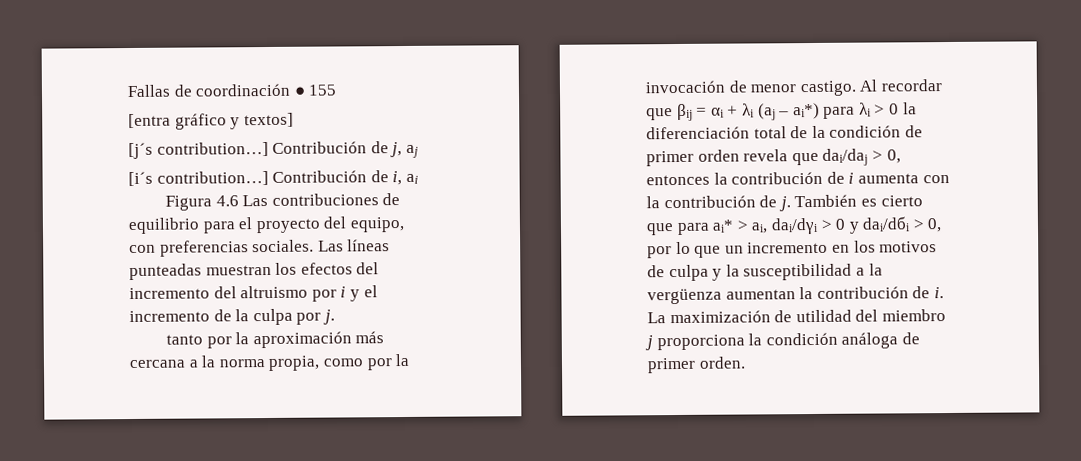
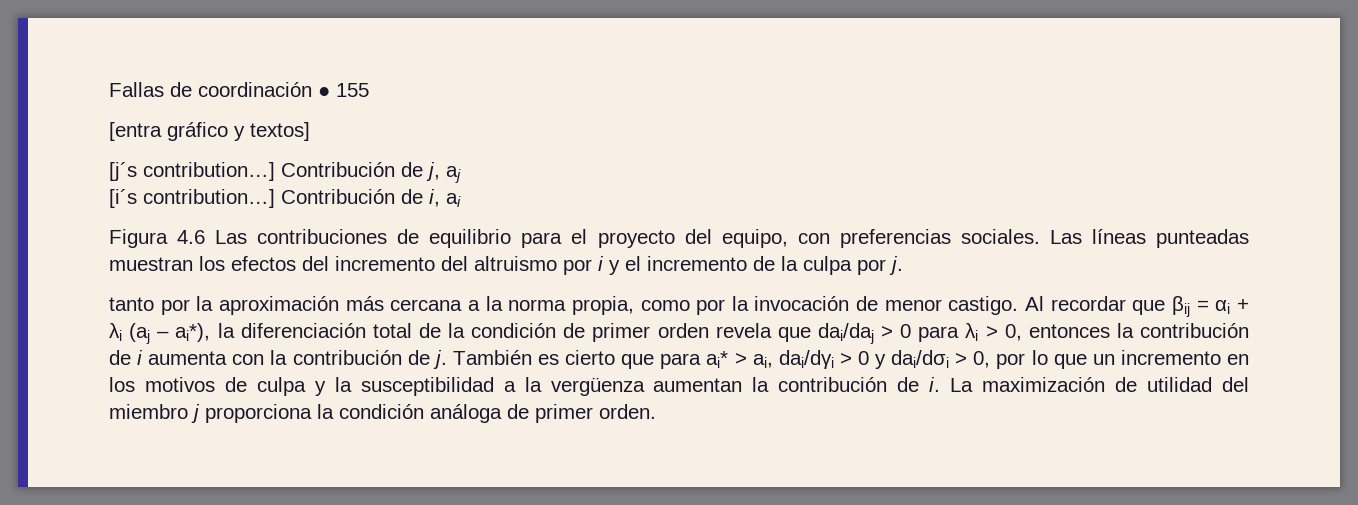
[792,102,900,120] ai*) para λi > 0 -> [175,323,211,342] ai*),
(883, 155) none -> [900,323,998,342] 0 para λi >
[862,216,912,232] dai/dбi -> [891,350,950,368] dai/dσi

